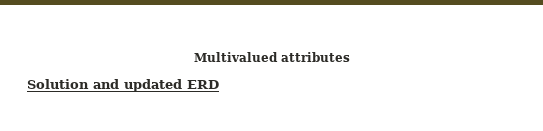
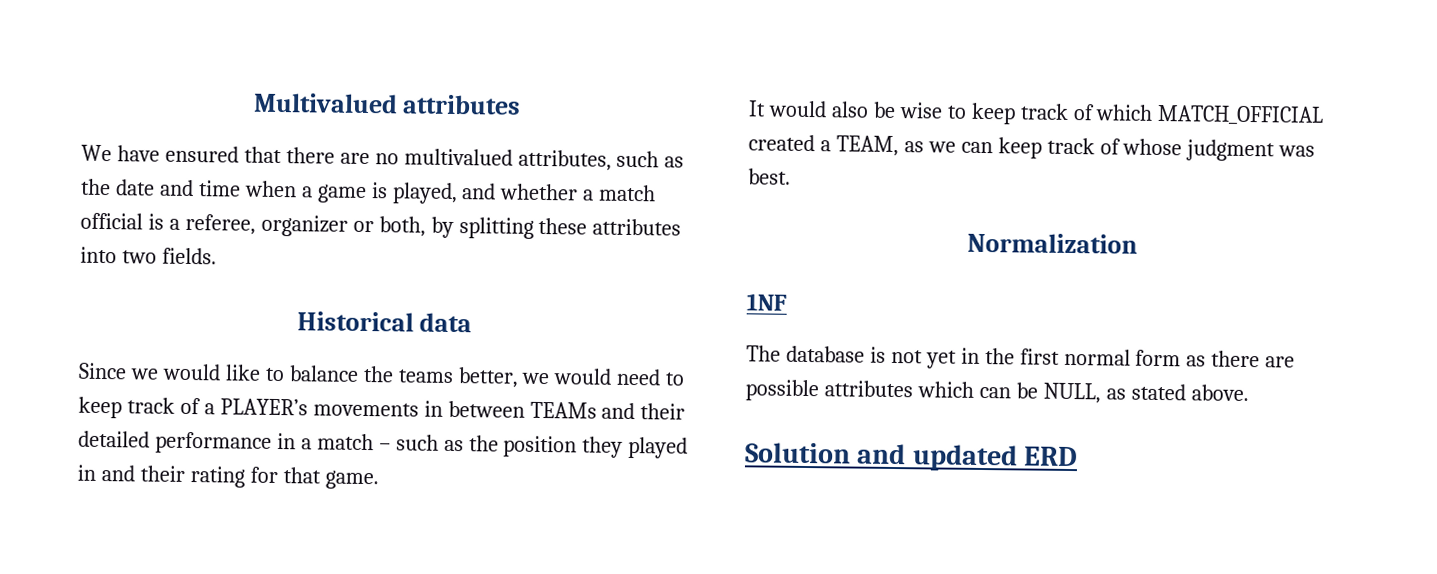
(350, 57) none -> [81,144,685,171] [81,178,657,205] [80,212,682,239] [80,246,217,265] [296,311,473,333] [78,362,686,388] [78,396,686,420] [78,430,689,459] [77,464,379,490] [748,100,1325,126] [748,134,1316,162] [748,168,791,185] [967,232,1138,254] [746,293,787,311] [746,345,1296,369] [745,379,1249,404] // We have ensured that there are no multivalued attributes, such as the date and time when a game is played, and whether a match official is a referee, organizer or both, by splitting these attributes into two fields. // Historical data // Since we would like to balance the teams better, we would need to keep track of a PLAYER’s movements in between TEAMs and their detailed performance in a match – such as the position they played in and their rating for that game. // It would also be wise to keep track of which MATCH_OFFICIAL created a TEAM, as we can keep track of whose judgment was best. // Normalization // 1NF // The database is not yet in the first normal form as there are possible attributes which can be NULL, as stated above.

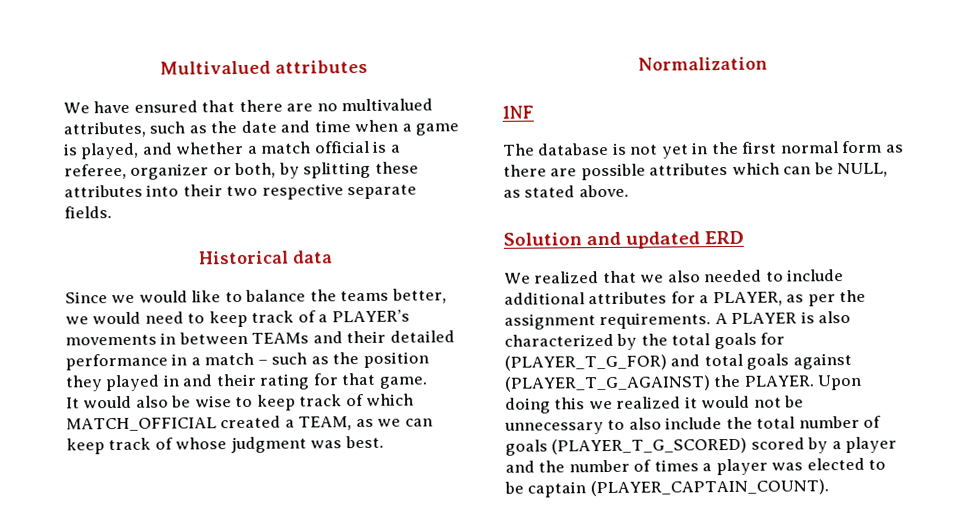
[121,250,157,264] two -> [182,183,418,200] their two respective separate
(1079, 456) none -> [504,269,845,284] [504,289,867,307] [504,310,852,330] [504,332,786,350] [504,352,852,371] [504,374,863,392] [505,395,805,414] [504,415,882,435] [505,436,898,456] [505,457,887,476] [504,479,829,498] // We realized that we also needed to include additional attributes for a PLAYER, as per the assignment requirements. A PLAYER is also characterized by the total goals for (PLAYER_T_G_FOR) and total goals against (PLAYER_T_G_AGAINST) the PLAYER. Upon doing this we realized it would not be unnecessary to also include the total number of goals (PLAYER_T_G_SCORED) scored by a player and the number of times a player was elected to be captain (PLAYER_CAPTAIN_COUNT).

